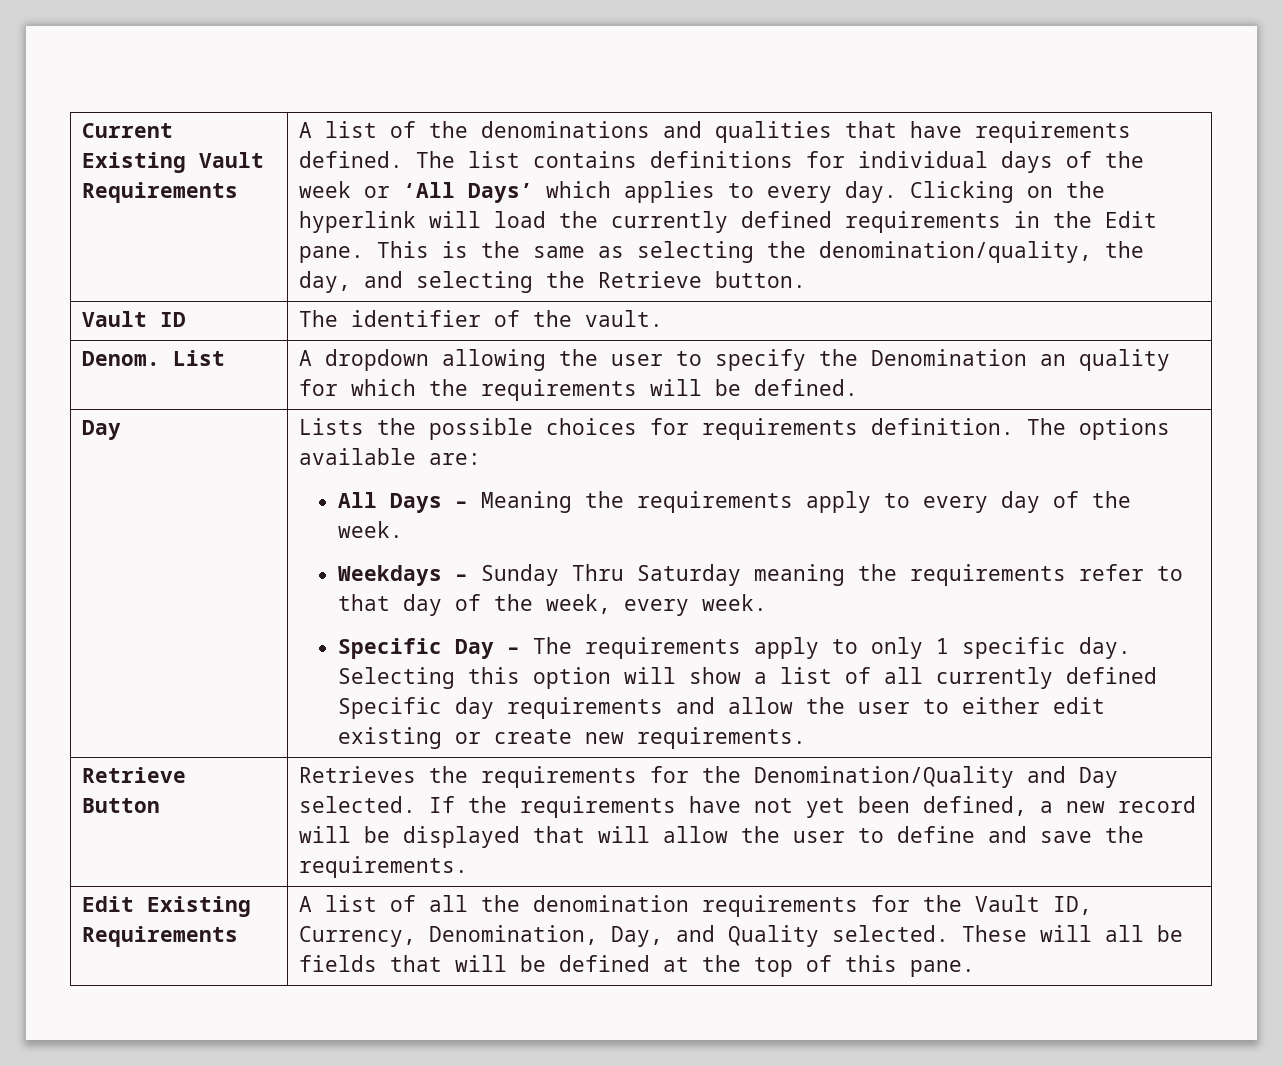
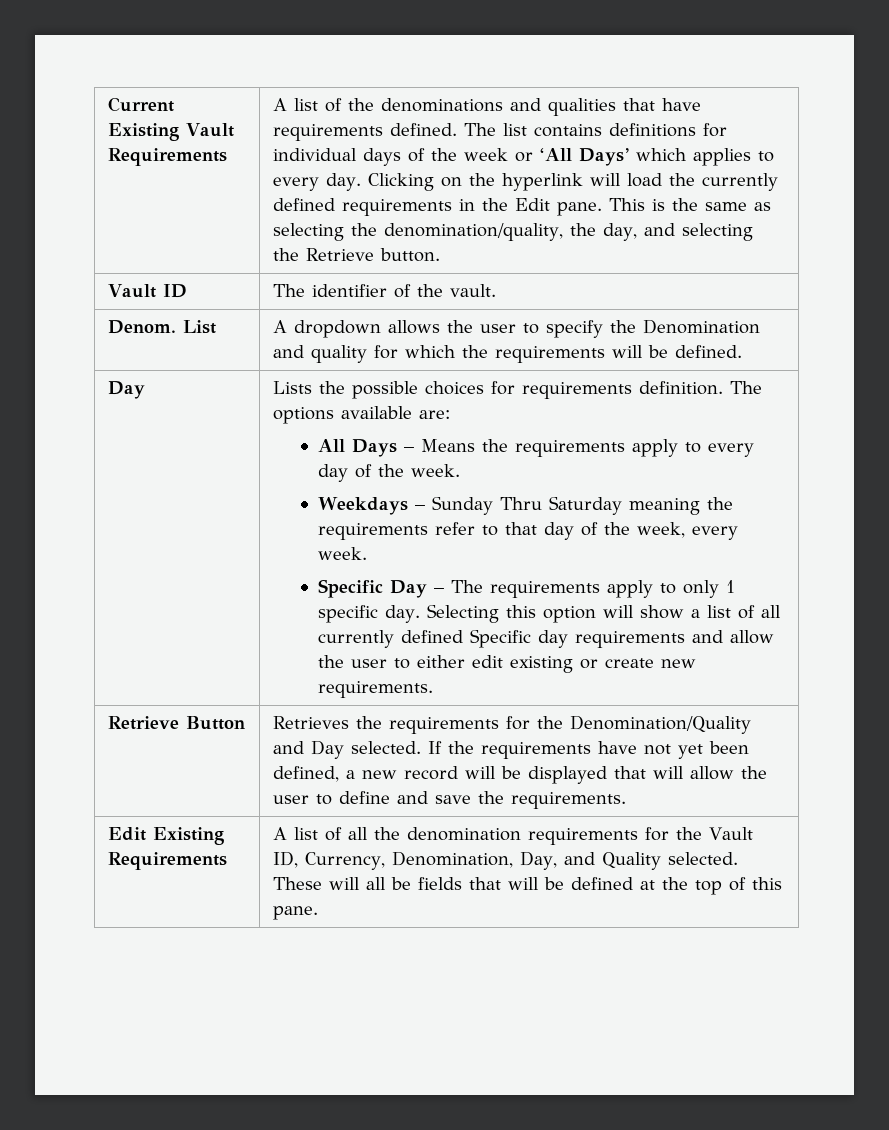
[441,349,546,371] allowing -> [388,320,441,334] allows
[1039,354,1066,366] an -> [273,345,305,358] and
[480,491,572,513] Meaning -> [421,439,476,452] Means

